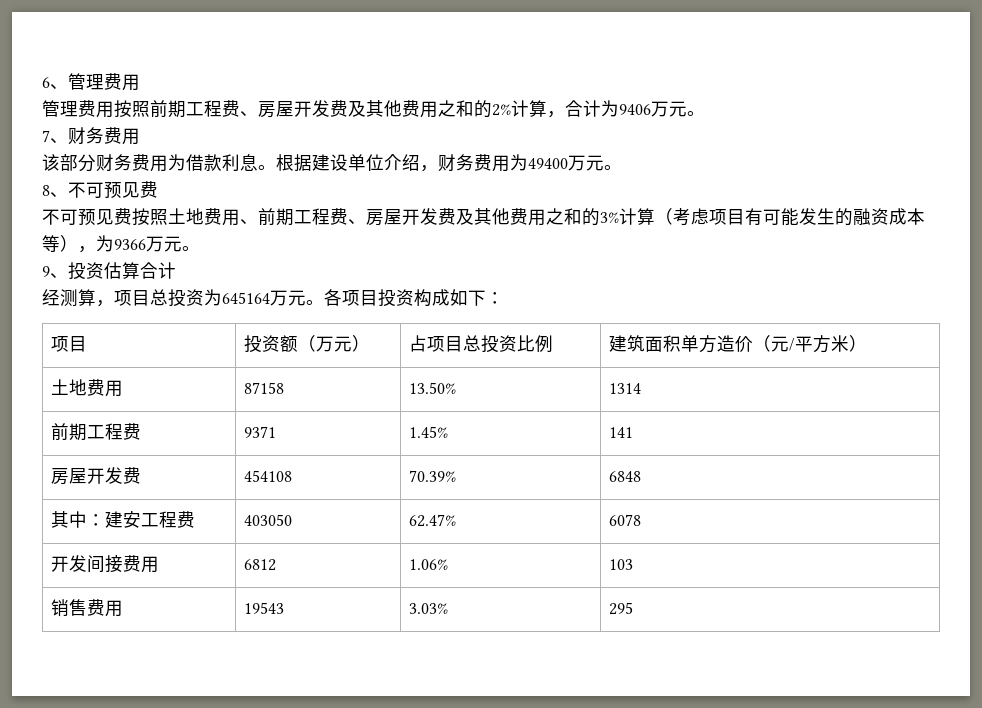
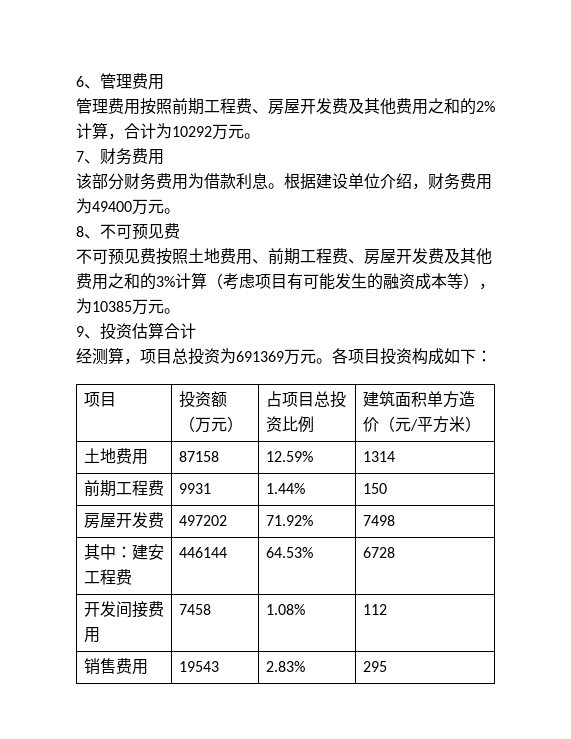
[619,104,651,115] 9406 -> [172,126,212,137] 10292
[114,239,146,250] 9366 -> [92,301,132,312] 10385
[222,292,270,304] 645164 -> [236,351,284,362] 691369
[408,382,456,394] 13.50% -> [265,451,313,462] 12.59%
[243,426,276,438] [408,426,448,438] [608,427,633,438] 9371 | 1.45% | 141 -> [178,483,211,494] [265,483,305,494] [362,483,387,494] 9931 | 1.44% | 150
[243,470,292,482] [408,470,456,482] [608,471,641,482] 454108 | 70.39% | 6848 -> [178,515,227,526] [265,515,313,526] [362,515,395,526] 497202 | 71.92% | 7498
[243,514,292,526] [408,514,456,527] [608,514,641,526] 403050 | 62.47% | 6078 -> [178,547,227,558] [265,547,313,558] [362,547,395,558] 446144 | 64.53% | 6728
[243,559,276,571] [408,559,448,570] [608,559,633,570] 6812 | 1.06% | 103 -> [178,604,211,615] [265,604,305,615] [362,604,387,615] 7458 | 1.08% | 112
[408,603,448,614] 3.03% -> [265,661,305,672] 2.83%

